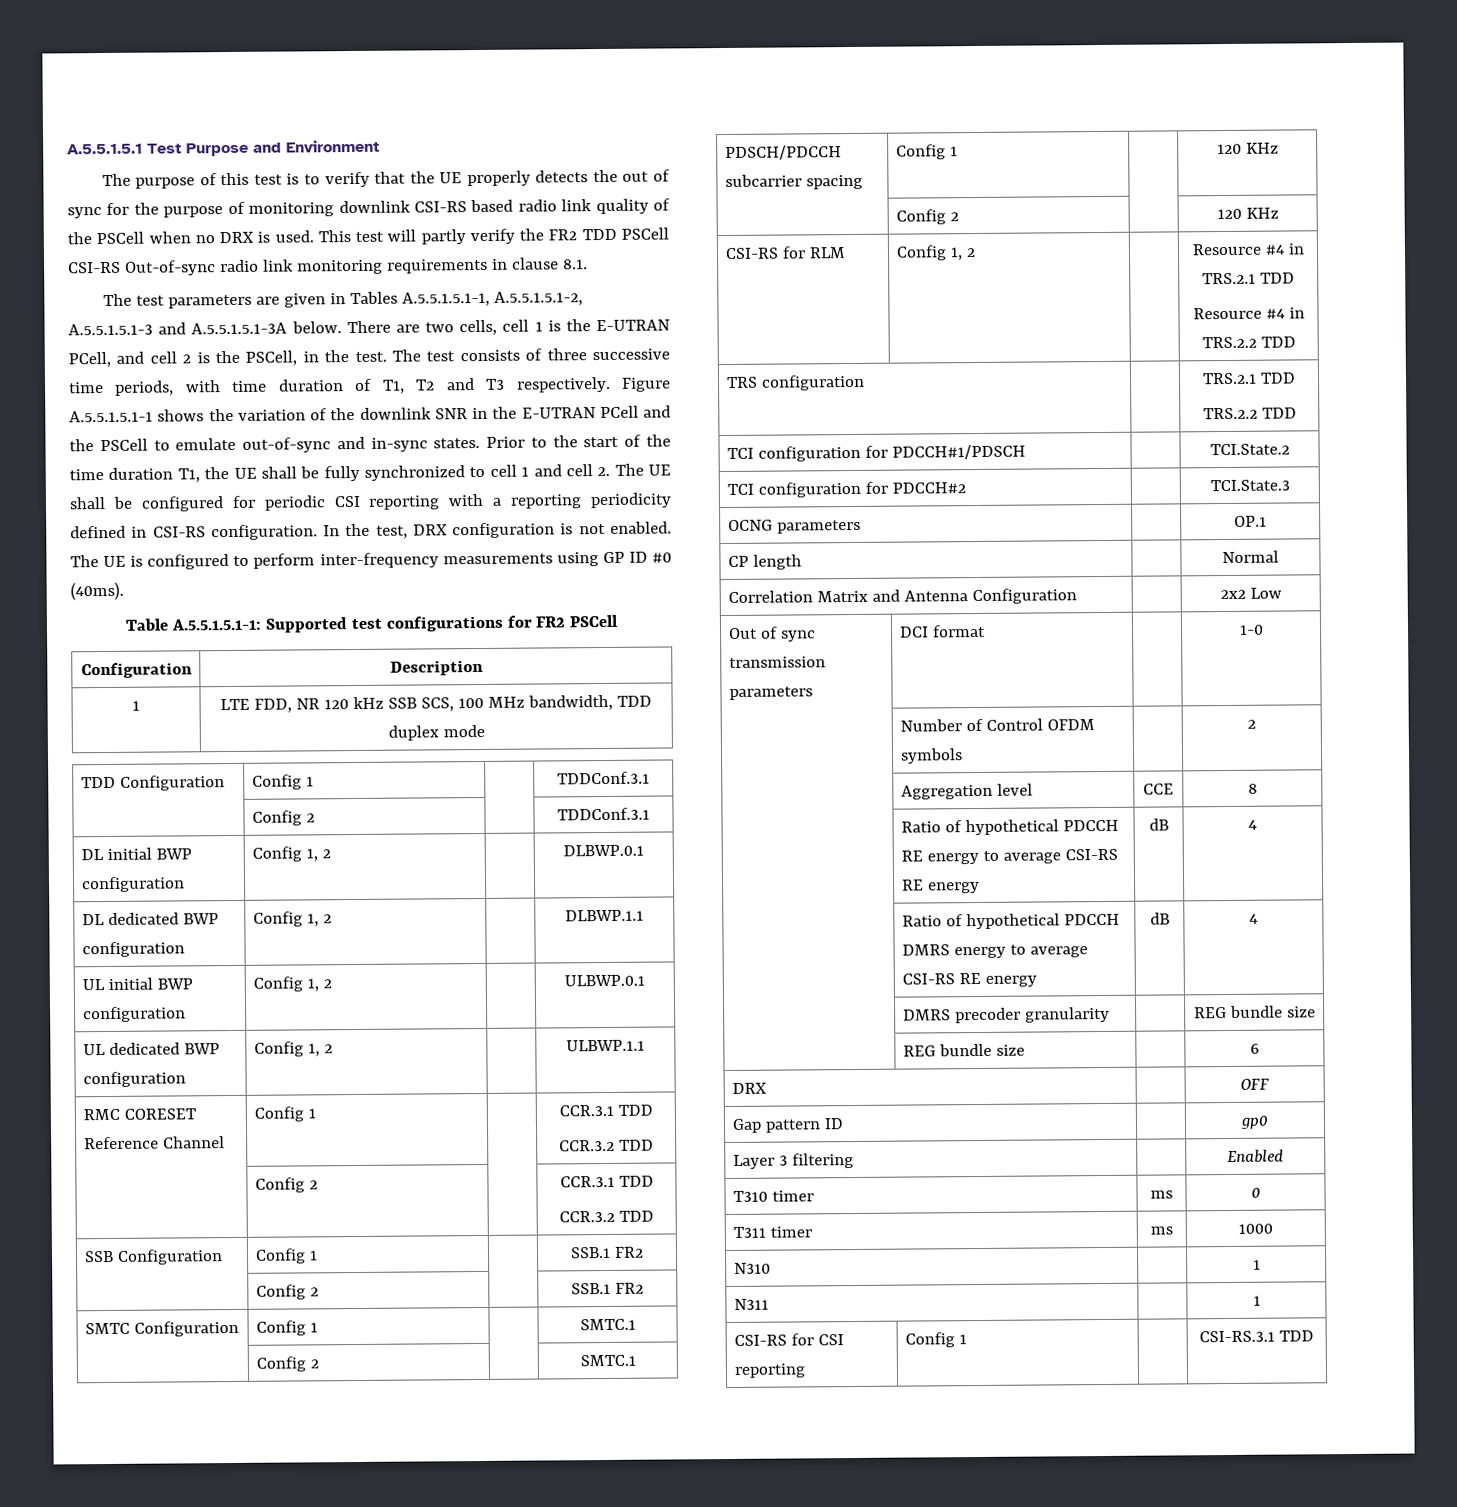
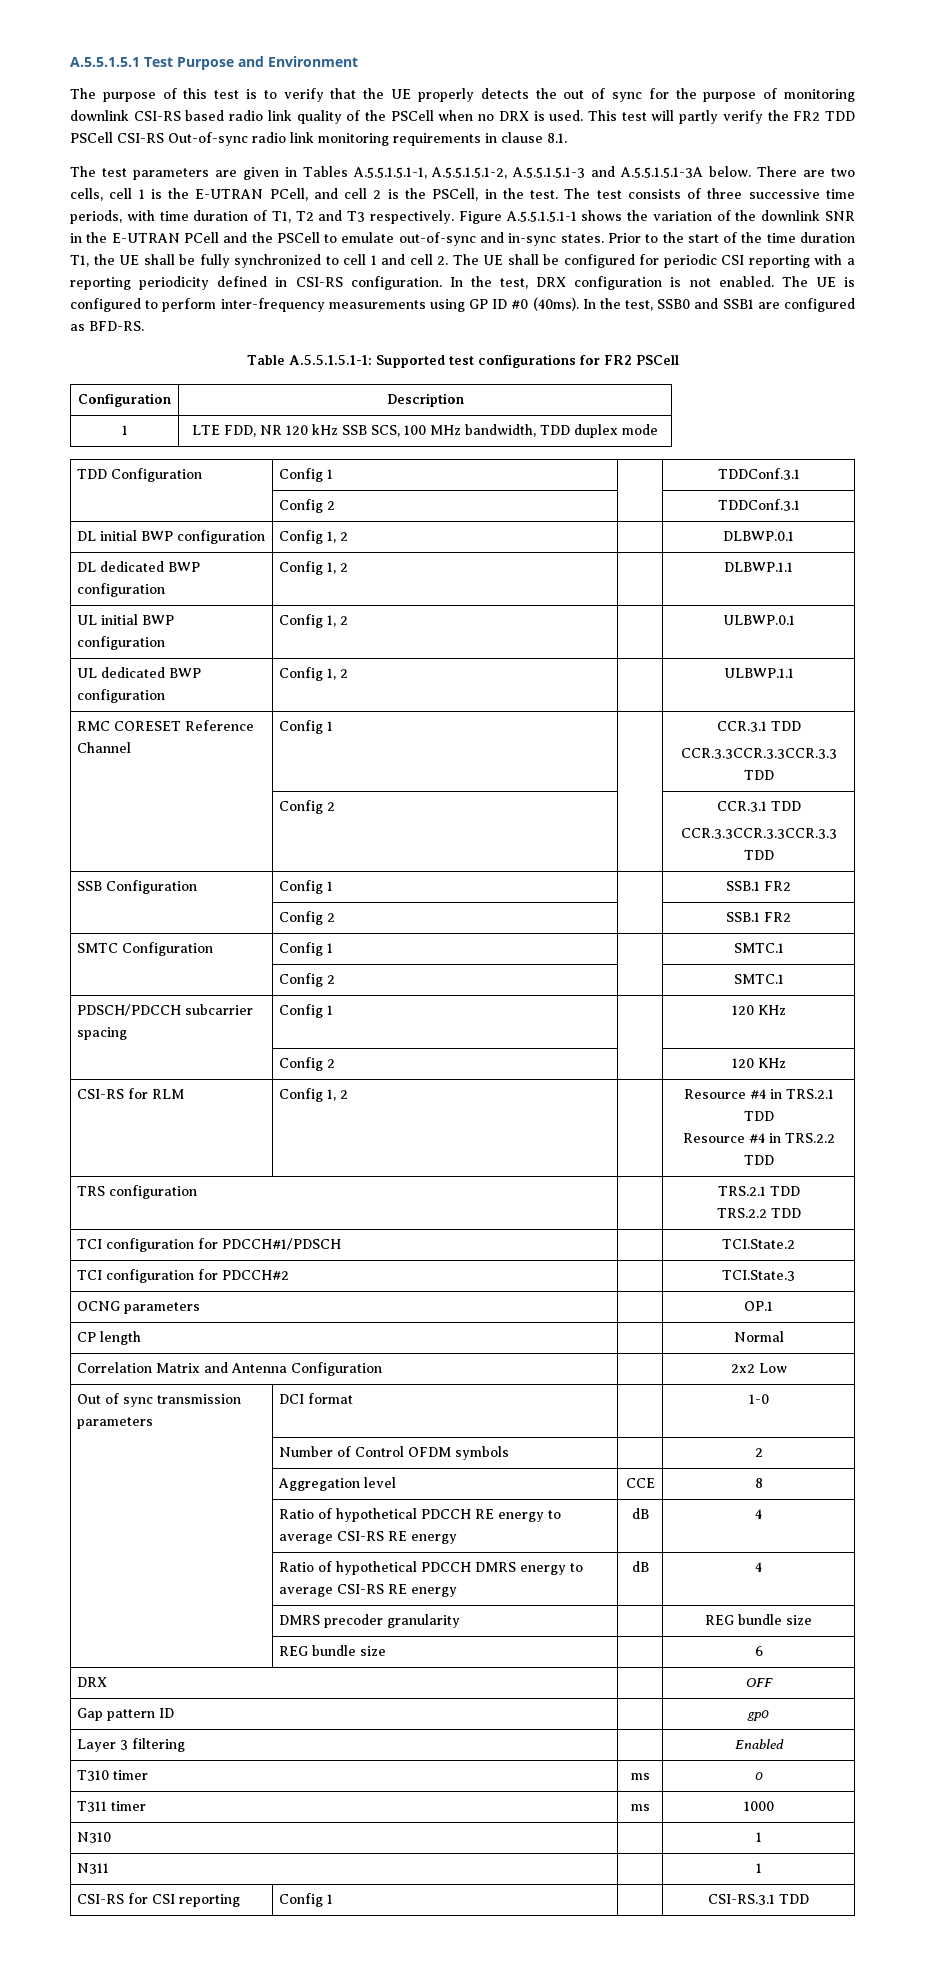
(124, 591) none -> [582,298,855,312] [70,321,144,331] In the test, SSB0 and SSB1 are configured as BFD-RS.
[559,1139,616,1152] CCR.3.2 -> [680,748,837,759] CCR.3.3CCR.3.3CCR.3.3
[559,1210,616,1223] CCR.3.2 -> [680,828,837,839] CCR.3.3CCR.3.3CCR.3.3

